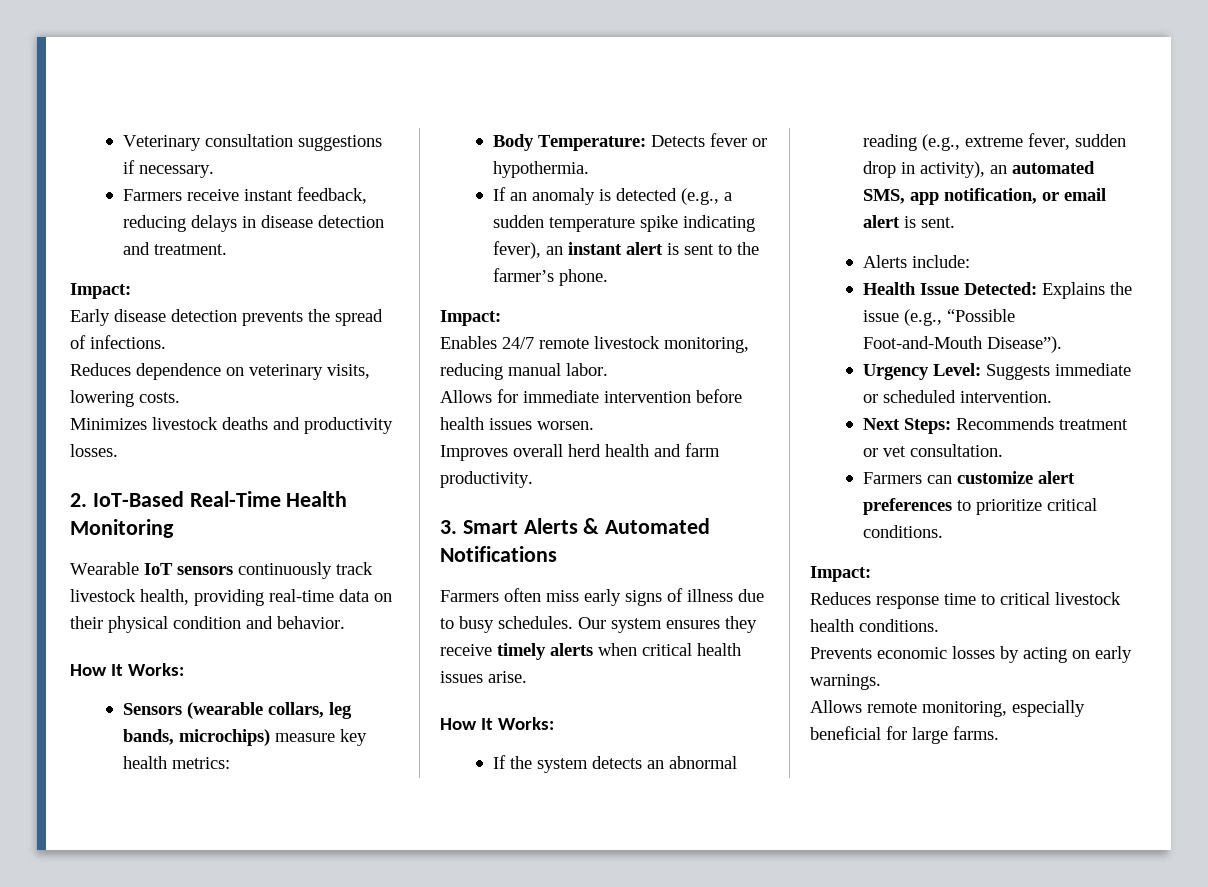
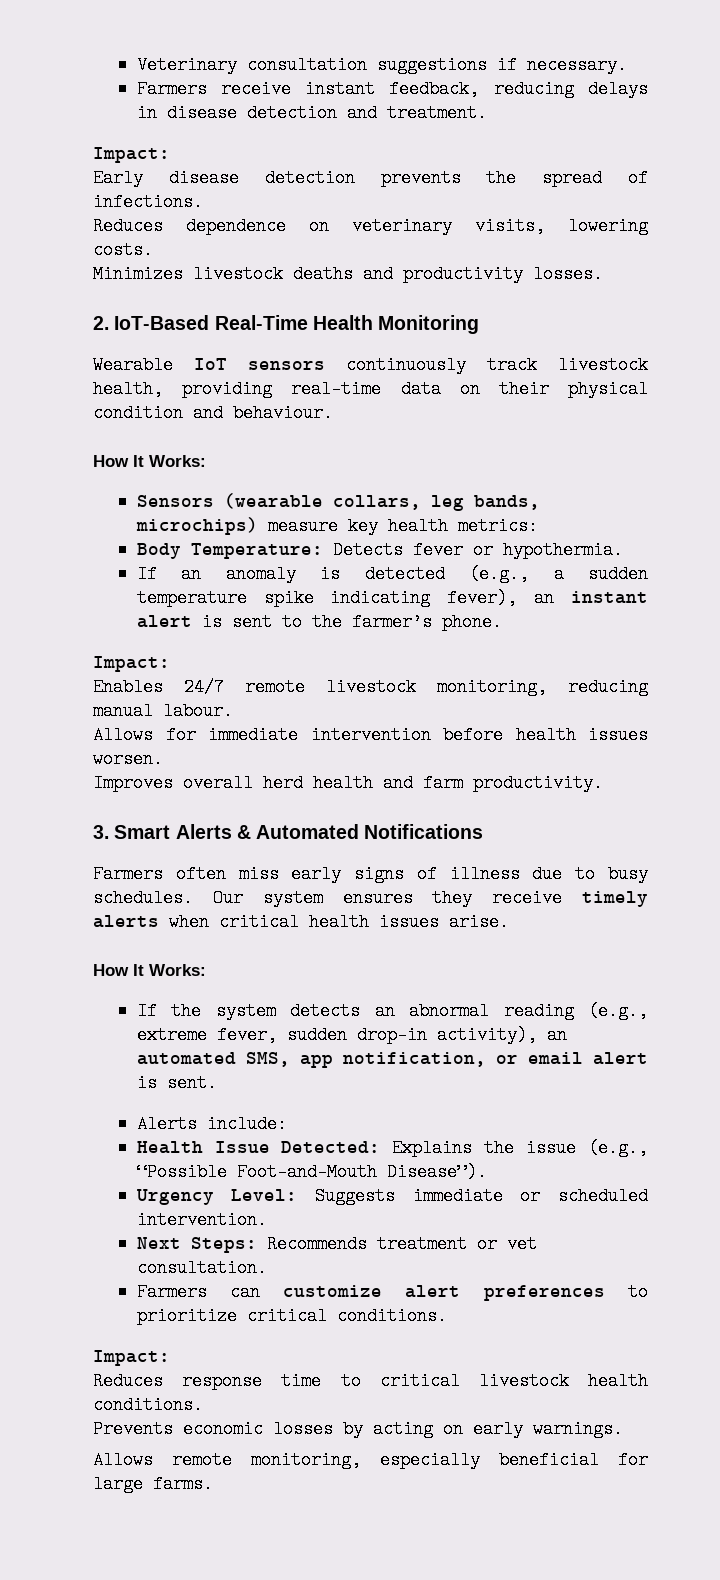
[277,616,345,629] behavior. -> [233,404,333,422] behaviour.
[566,363,608,376] labor. -> [163,702,233,720] labour.
[863,161,916,178] drop in -> [356,1026,427,1044] drop-in

